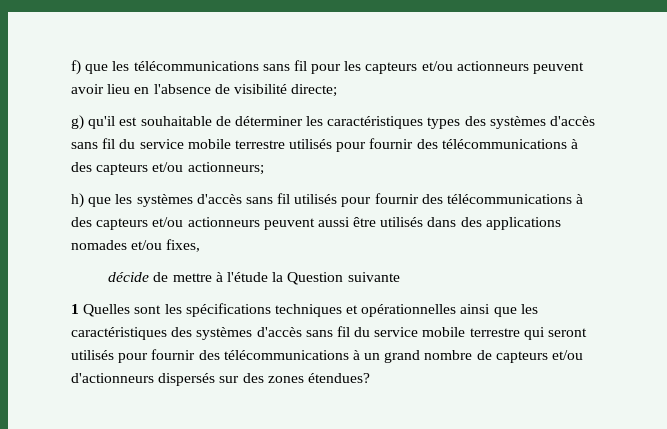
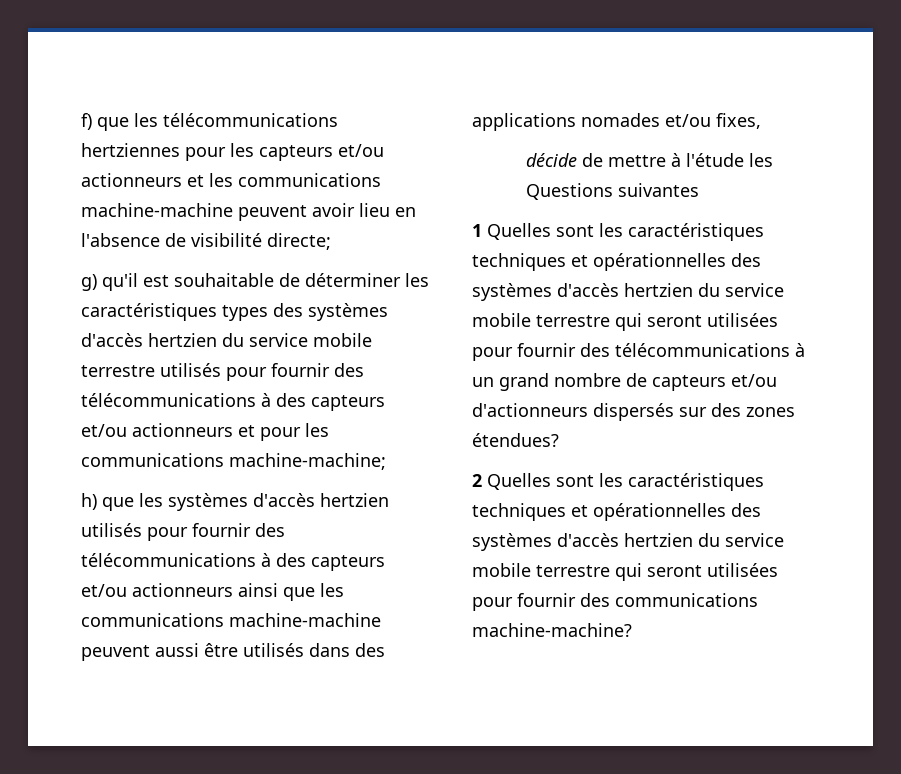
[262,60,307,71] sans fil -> [81,143,180,157] hertziennes
(529, 66) none -> [187,173,381,187] [81,203,233,217] et les communications machine-machine
[71,138,116,149] sans fil -> [148,333,217,347] hertzien
[187,162,264,175] actionneurs; -> [132,423,329,441] [81,453,386,470] actionneurs et pour les communications machine-machine;
[245,193,291,204] sans fil -> [320,493,389,507] hertzien
(260, 222) none -> [238,583,344,601] [81,613,381,627] ainsi que les communications machine-machine
[272,272,400,285] la Question suivante -> [749,153,774,167] [526,183,700,200] les Questions suivantes
[185,303,538,317] [71,326,588,340] [71,350,114,360] spécifications techniques et opérationnelles ainsi que les caractéristiques des systèmes d'accès sans fil du service mobile terrestre qui seront utilisés -> [628,223,764,241] [472,253,761,271] [472,283,784,301] [472,313,778,331] caractéristiques techniques et opérationnelles des systèmes d'accès hertzien du service mobile terrestre qui seront utilisées
(370, 378) none -> [472,473,764,491] [472,503,761,521] [472,533,784,551] [472,563,778,581] [472,593,758,611] [472,623,632,637] // 2 Quelles sont les caractéristiques techniques et opérationnelles des systèmes d'accès hertzien du service mobile terrestre qui seront utilisées pour fournir des communications machine-machine?

